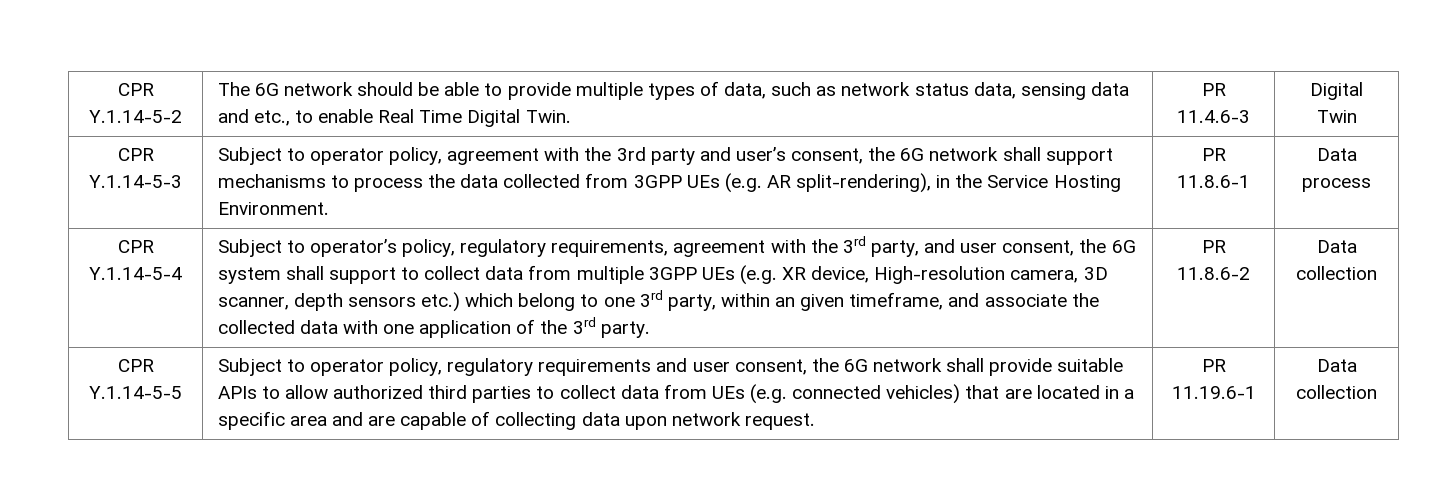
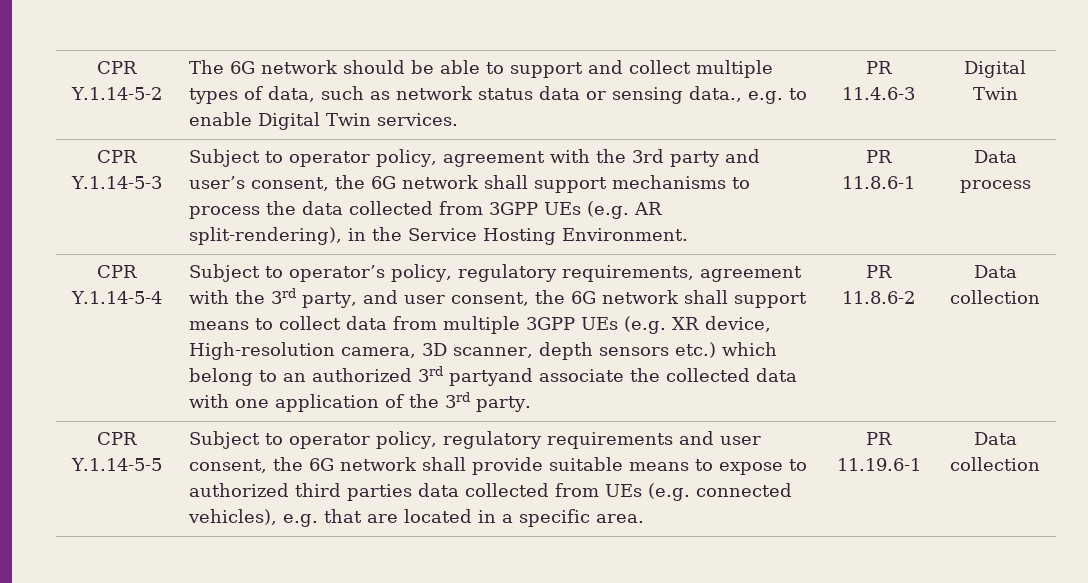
[507,82,571,100] provide -> [510,60,692,78] support and collect
[973,82,1130,100] [217,109,571,127] data, sensing data and etc., to enable Real Time Digital Twin. -> [539,86,808,104] [189,112,459,130] data or sensing data., e.g. to enable Digital Twin services.
[217,266,396,284] system shall support -> [602,290,808,308] [189,321,250,330] network shall support means
[603,290,980,311] one 3rd party, within an given timeframe, and -> [283,366,534,386] an authorized 3rd partyand
[217,385,659,403] APIs to allow authorized third parties to collect data -> [629,459,808,475] [189,483,550,501] means to expose to authorized third parties data collected
[886,384,961,404] vehicles) -> [188,509,319,527] vehicles), e.g.
[289,411,815,430] area and are capable of collecting data upon network request. -> [596,514,645,523] area.

